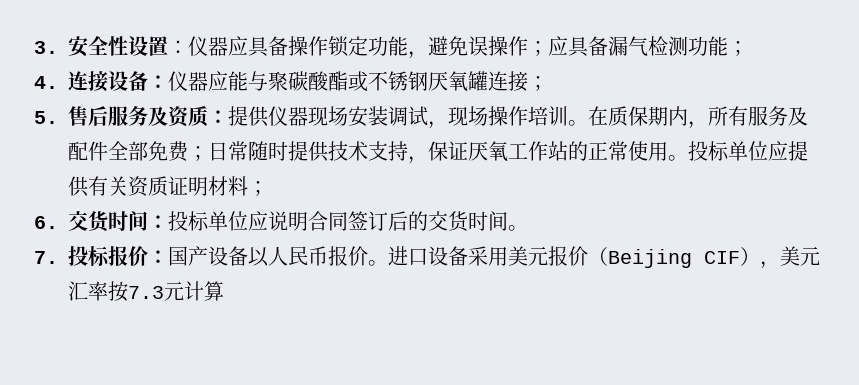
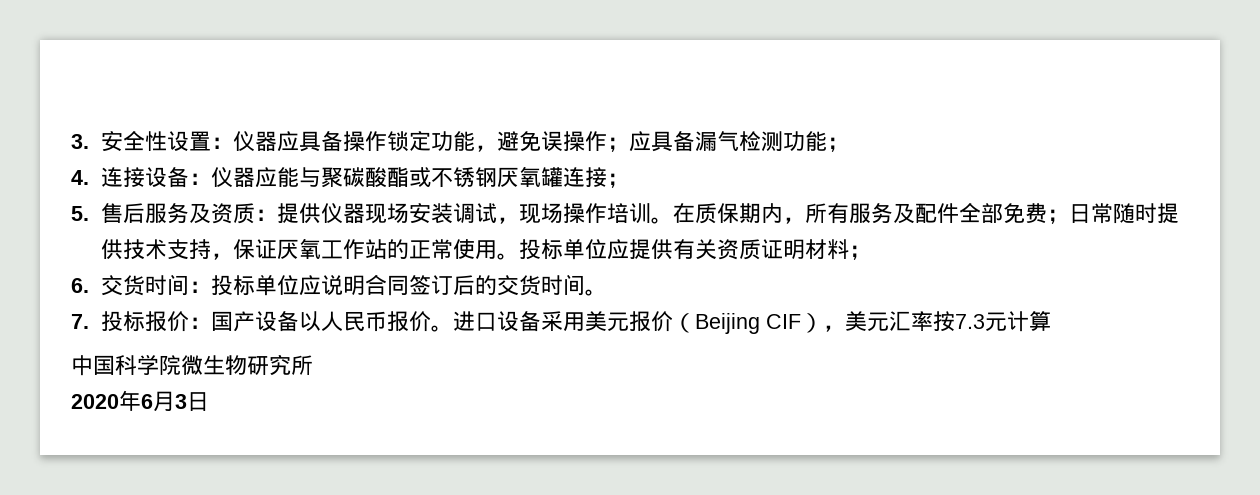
(224, 291) none -> [71,354,313,376] [71,390,209,412] // 中国科学院微生物研究所 // 2020年6月3日

